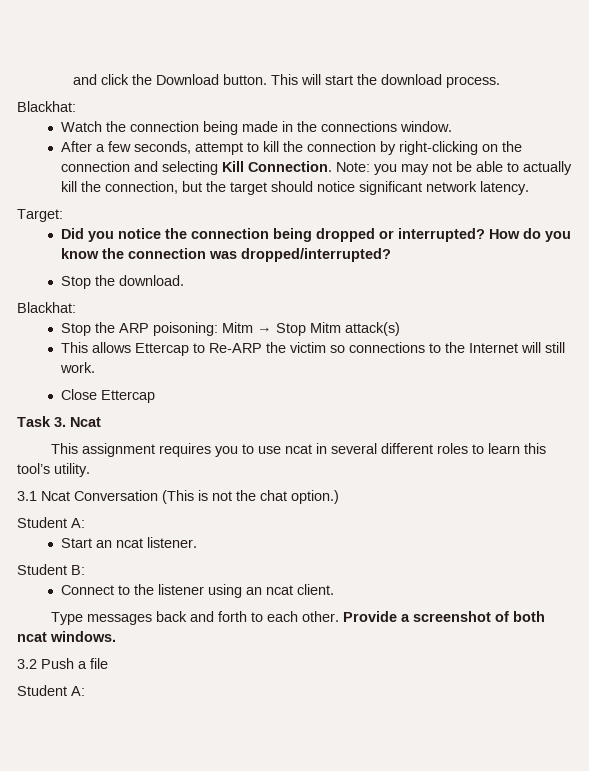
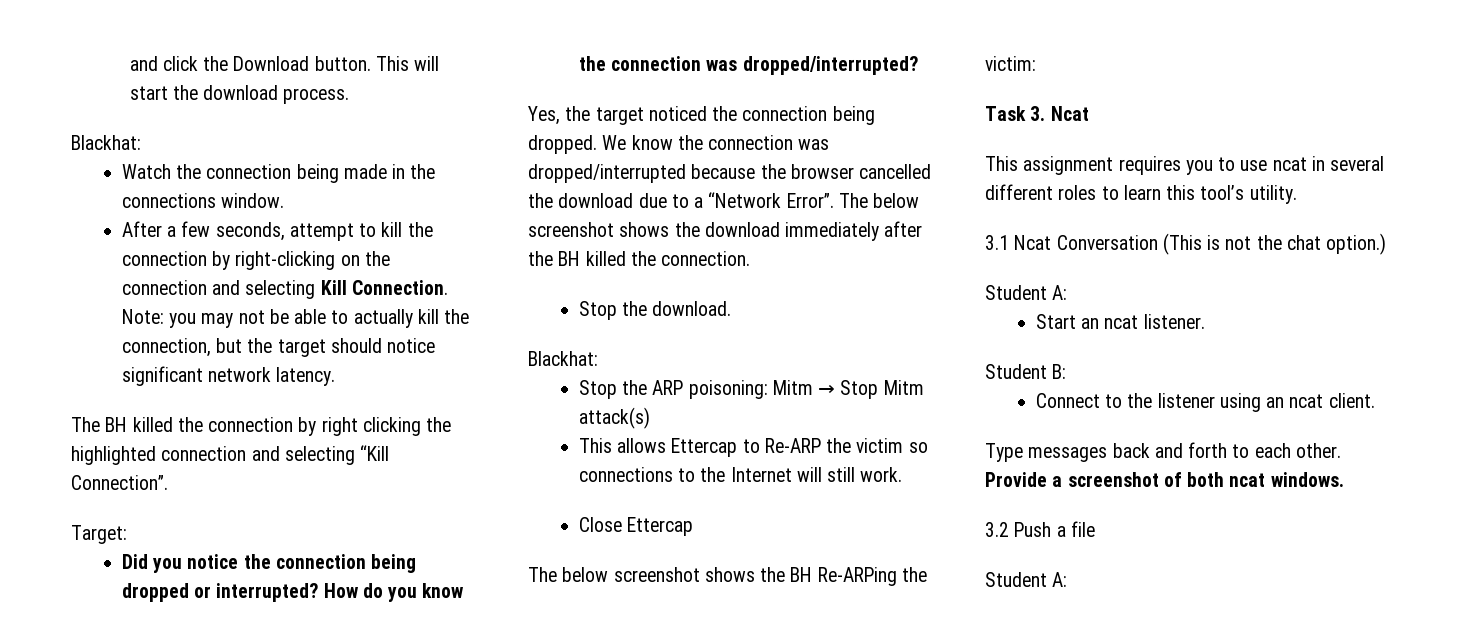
(530, 188) none -> [71,417,452,436] [71,445,390,465] [71,475,168,490] // The BH killed the connection by right clicking the highlighted connection and selecting “Kill Connection”.
(392, 255) none -> [528,106,875,125] [528,135,830,154] [528,164,932,183] [528,192,920,208] [528,221,923,241] [528,251,751,266] // Yes, the target noticed the connection being dropped. We know the connection was dropped/interrupted because the browser cancelled the download due to a “Network Error”. The below screenshot shows the download immediately after the BH killed the connection.
(156, 396) none -> [528,567,927,586] [985,56,1036,71] // The below screenshot shows the BH Re-ARPing the victim:

